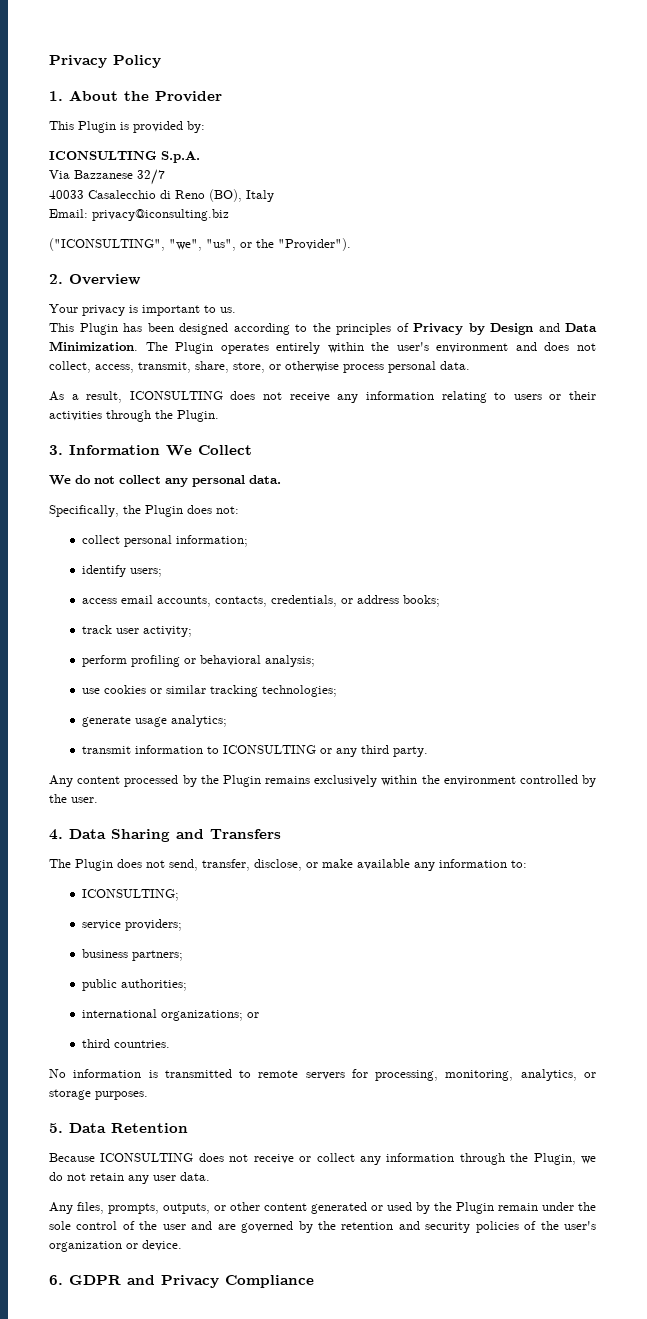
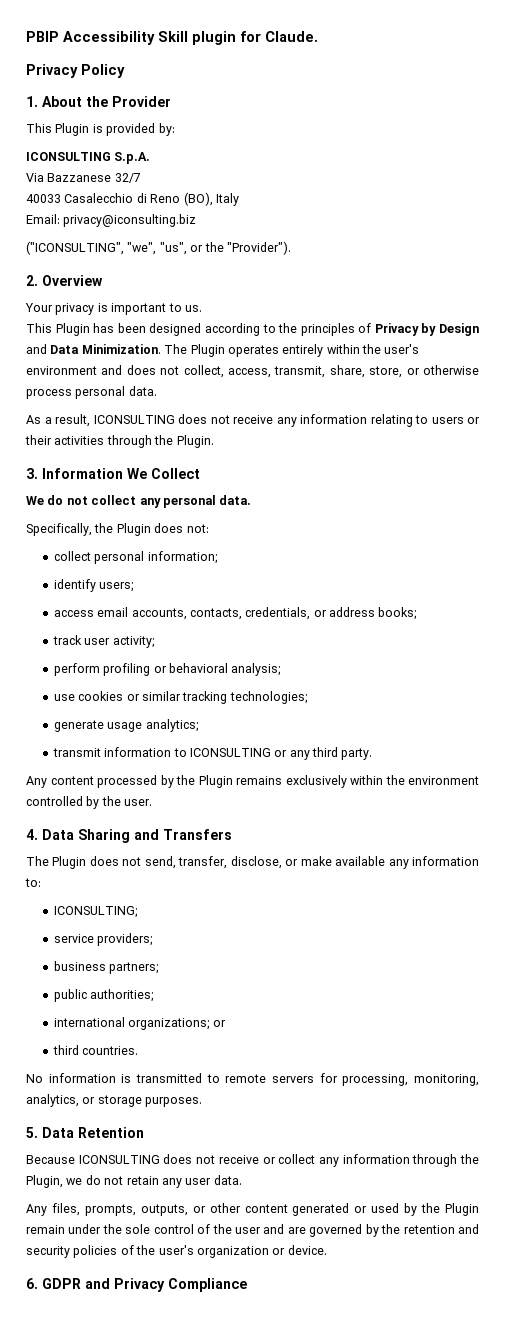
(49, 61) none -> [26,31,318,45] PBIP Accessibility Skill plugin for Claude. //

